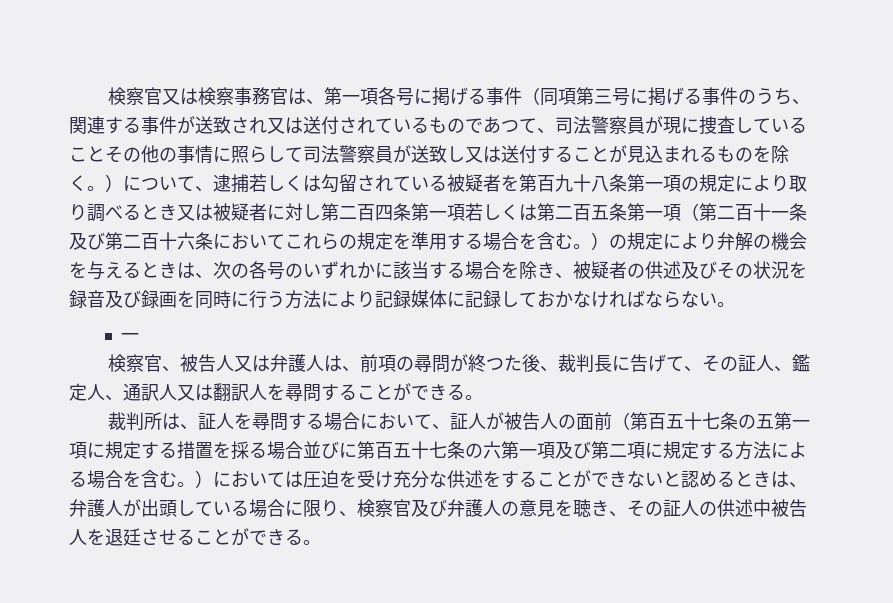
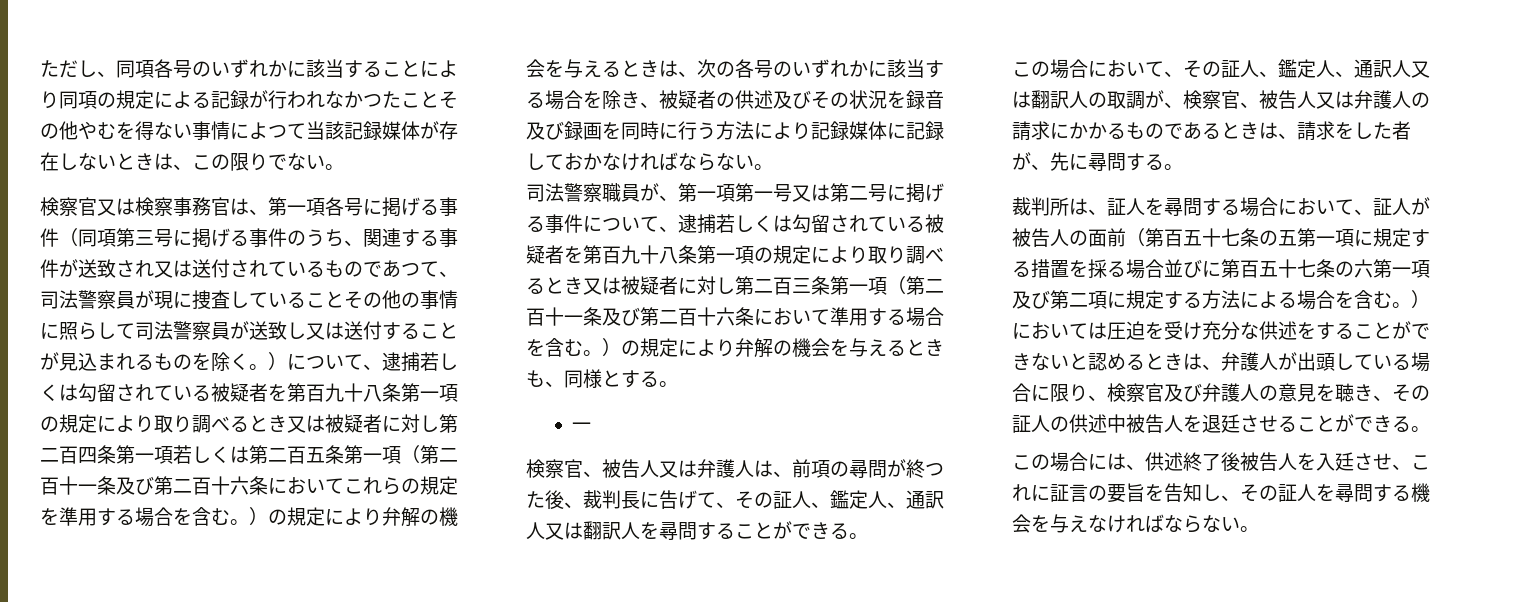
(107, 96) none -> [40,59,458,78] [40,90,458,109] [40,121,458,140] [40,152,344,171] ただし、同項各号のいずれかに該当することにより同項の規定による記録が行われなかつたことその他やむを得ない事情によつて当該記録媒体が存在しないときは、この限りでない。 //
(735, 304) none -> [526,183,944,203] [526,214,944,234] [526,245,944,264] [526,276,944,295] [526,307,944,327] [526,338,944,358] [526,369,678,388] // 司法警察職員が、第一項第一号又は第二号に掲げる事件について、逮捕若しくは勾留されている被疑者を第百九十八条第一項の規定により取り調べるとき又は被疑者に対し第二百三条第一項（第二百十一条及び第二百十六条において準用する場合を含む。）の規定により弁解の機会を与えるときも、同様とする。
(483, 397) none -> [1012,59,1430,79] [1012,90,1430,110] [1012,121,1411,141] [1012,152,1183,171] // この場合において、その証人、鑑定人、通訳人又は翻訳人の取調が、検察官、被告人又は弁護人の請求にかかるものであるときは、請求をした者が、先に尋問する。
(321, 542) none -> [1012,452,1430,472] [1012,483,1430,503] [1012,514,1259,533] // この場合には、供述終了後被告人を入廷させ、これに証言の要旨を告知し、その証人を尋問する機会を与えなければならない。

